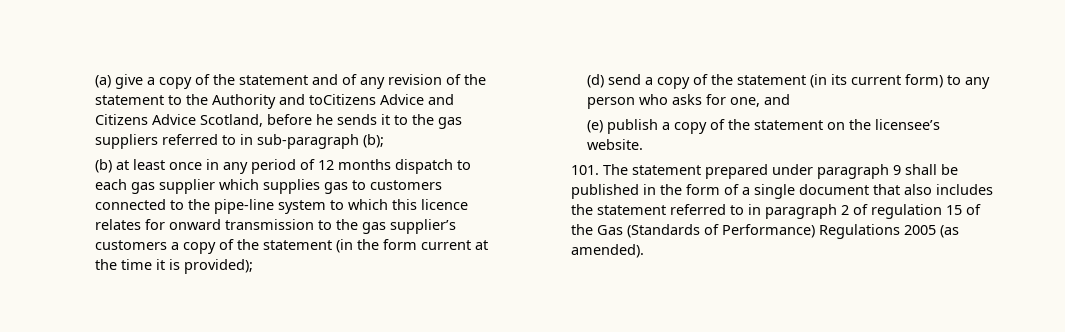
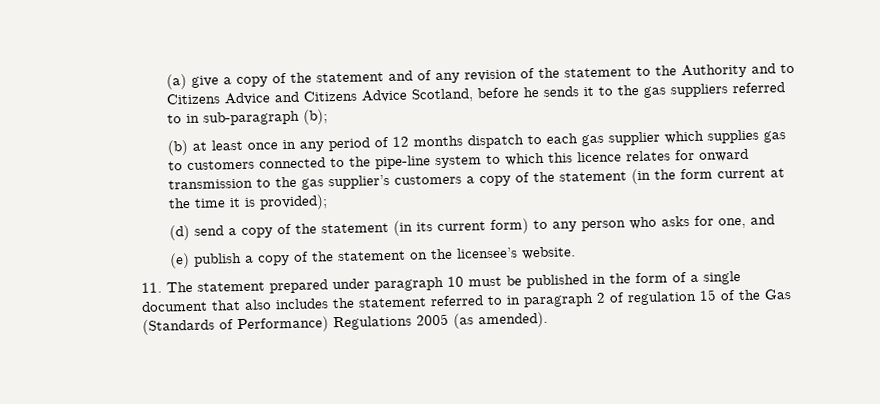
[308,94,376,105] toCitizens -> [780,63,796,74] [166,93,221,105] to Citizens
[570,165,599,175] 101. -> [141,282,163,293] 11.
[892,164,937,175] 9 shall -> [447,276,503,287] 10 must

